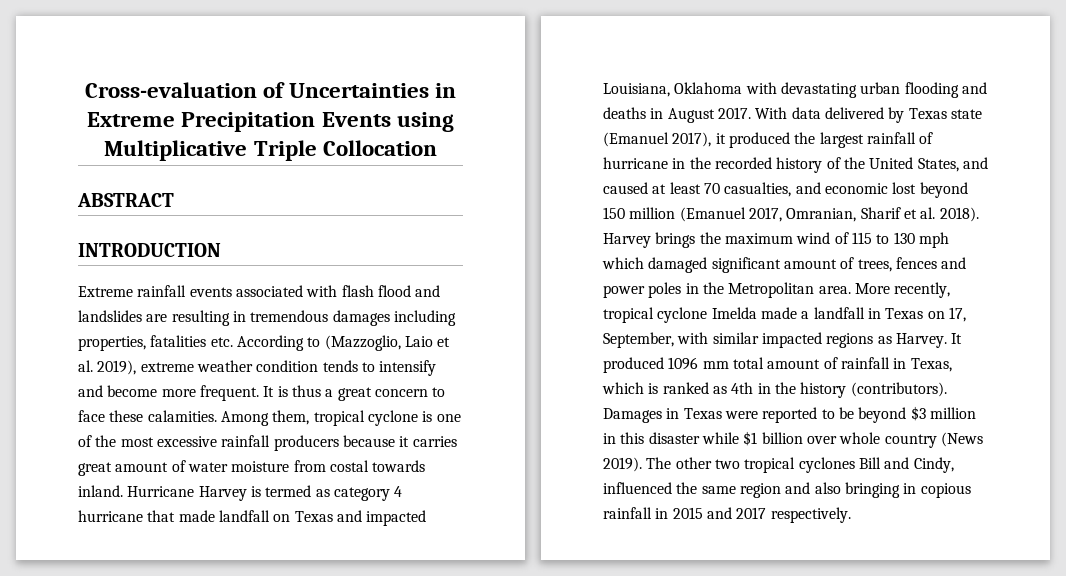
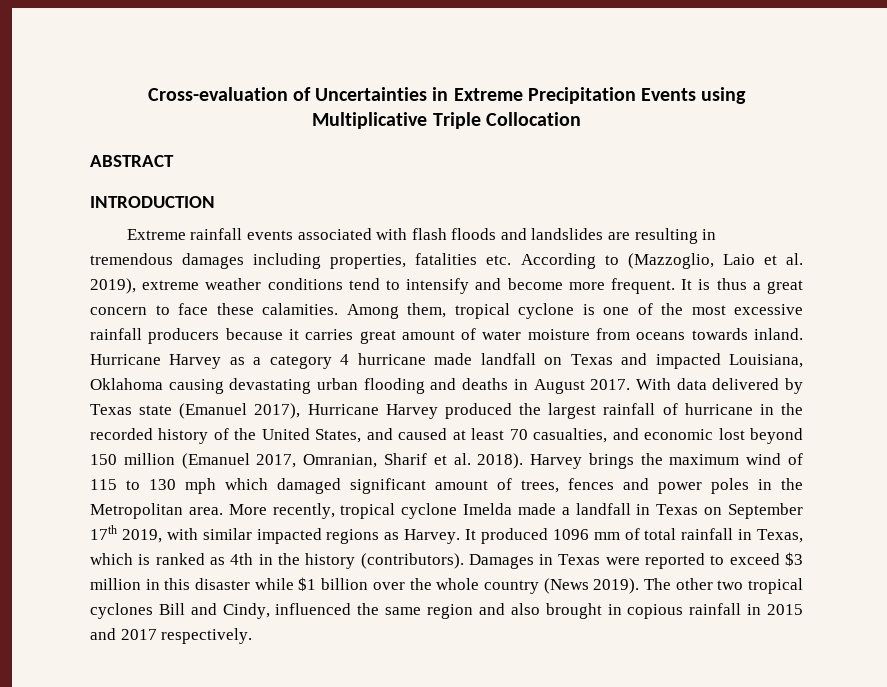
[377,285,411,297] flood -> [451,228,497,240] floods
[256,360,358,372] condition tends -> [267,278,380,290] conditions tend
[329,460,369,472] costal -> [636,332,686,340] oceans
[250,485,330,497] is termed as -> [229,357,262,365] as a
[147,510,176,522] that -> (426, 359) none
[745,82,777,94] with -> [168,379,224,394] causing
[715,133,726,144] it -> [307,404,438,419] Hurricane Harvey
[948,307,966,322] [603,332,674,348] 17, September, -> [728,503,803,519] [90,525,162,543] September 17th 2019,
[732,357,838,369] total amount of -> [624,528,677,540] of total
[838,407,907,423] be beyond -> [729,553,780,565] exceed
(837, 440) none -> [409,578,432,590] the
[844,482,900,498] bringing -> [545,603,602,619] brought

